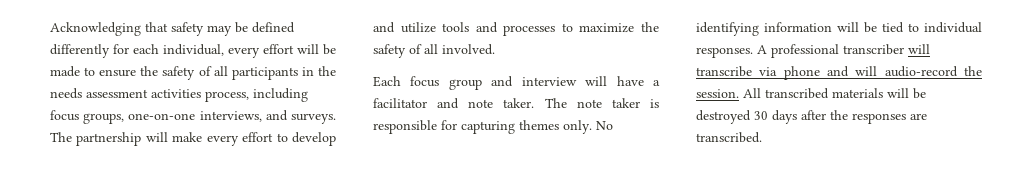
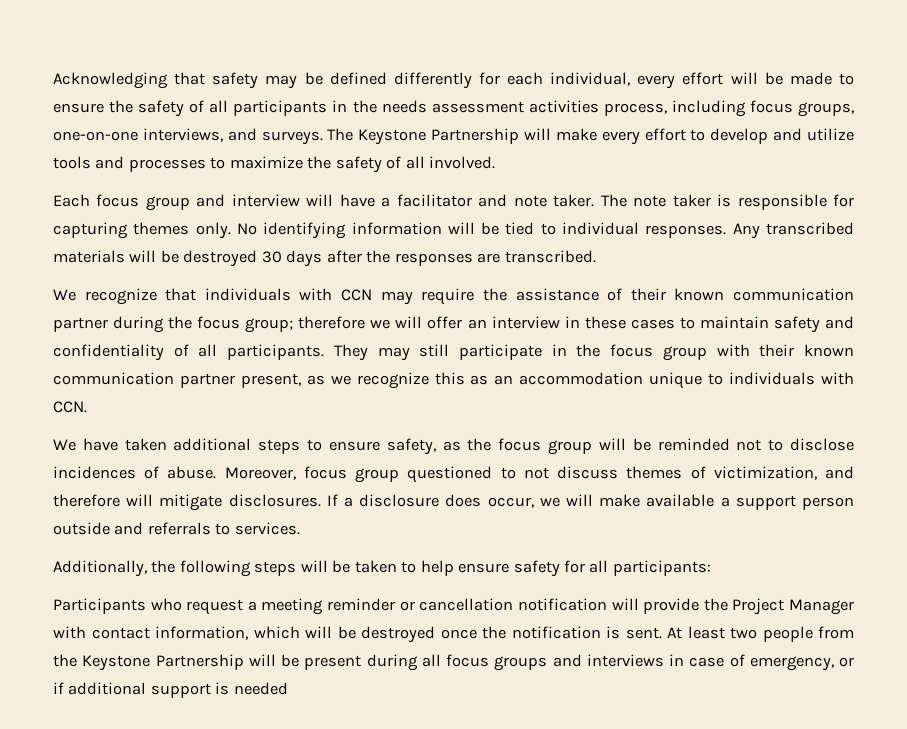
[76,132,142,146] partnership -> [358,128,520,145] Keystone Partnership
[757,44,930,58] [696,66,982,80] [696,88,761,98] A professional transcriber will transcribe via phone and will audio-record the session. All -> [732,223,760,239] Any
(762, 137) none -> [53,288,855,305] [53,316,854,333] [53,344,854,361] [53,372,854,389] [53,401,87,413] [53,438,855,455] [53,466,855,483] [53,494,855,511] [53,522,300,535] [53,560,711,577] [53,598,855,615] [53,626,854,643] [53,654,854,671] [53,682,288,698] // We recognize that individuals with CCN may require the assistance of their known communication partner during the focus group; therefore we will offer an interview in these cases to maintain safety and confidentiality of all participants. They may still participate in the focus group with their known communication partner present, as we recognize this as an accommodation unique to individuals with CCN. // We have taken additional steps to ensure safety, as the focus group will be reminded not to disclose incidences of abuse. Moreover, focus group questioned to not discuss themes of victimization, and therefore will mitigate disclosures. If a disclosure does occur, we will make available a support person outside and referrals to services. // Additionally, the following steps will be taken to help ensure safety for all participants: // Participants who request a meeting reminder or cancellation notification will provide the Project Manager with contact information, which will be destroyed once the notification is sent. At least two people from the Keystone Partnership will be present during all focus groups and interviews in case of emergency, or if additional support is needed

